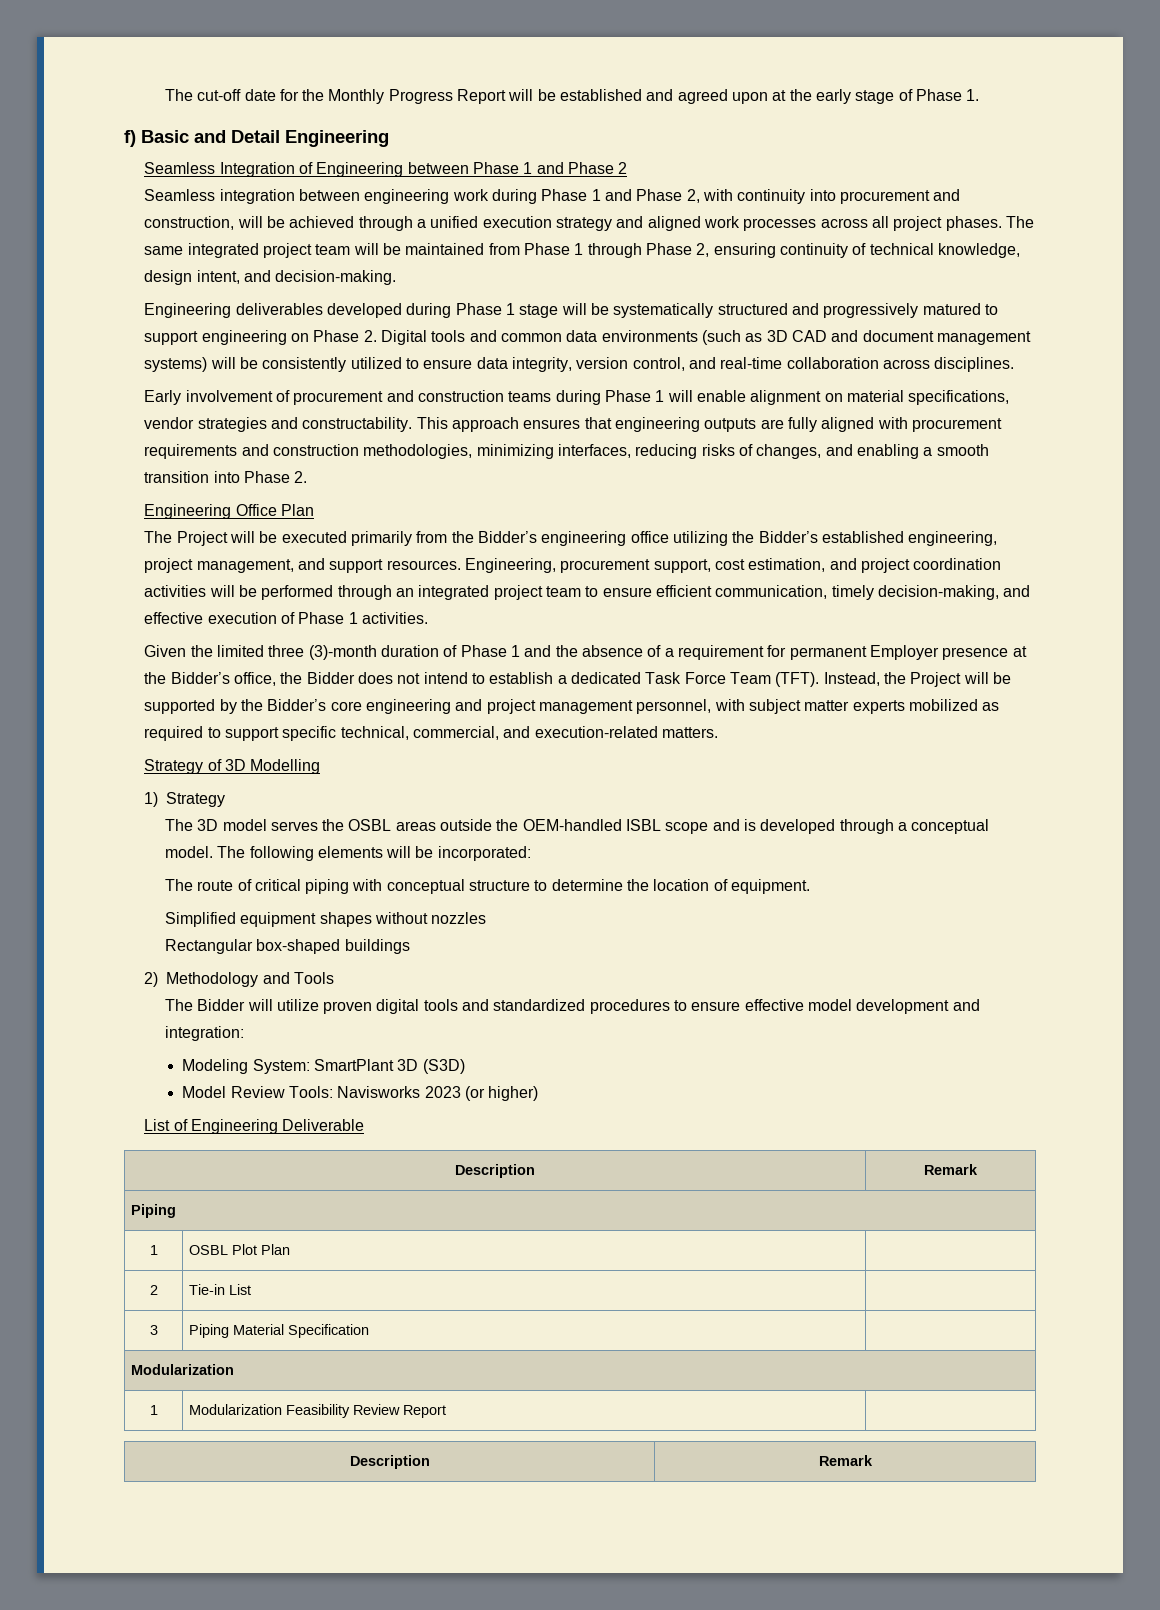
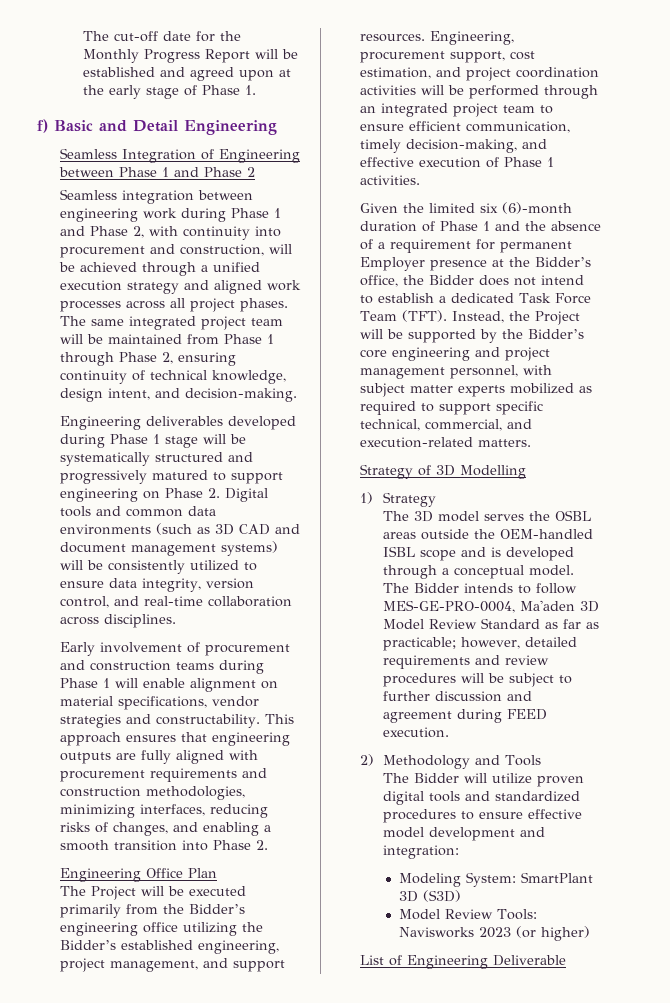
[268,645,377,660] three (3)-month -> [480,202,573,214] six (6)-month
[249,846,531,861] [164,879,811,894] [164,912,487,927] [164,939,410,954] following elements will be incorporated: // The route of critical piping with conceptual structure to determine the location of equipment. // Simplified equipment shapes without nozzles // Rectangular box-shaped buildings -> [414,583,578,594] [383,600,600,613] [383,618,600,630] [383,637,578,651] [383,655,550,669] [383,673,573,687] [383,691,533,702] [383,709,548,723] [383,727,450,738] Bidder intends to follow MES-GE-PRO-0004, Ma'aden 3D Model Review Standard as far as practicable; however, detailed requirements and review procedures will be subject to further discussion and agreement during FEED execution.
[455,1164,535,1178] [924,1164,978,1175] [131,1204,177,1218] [149,1245,158,1255] [189,1244,291,1255] [149,1285,158,1295] [189,1284,252,1295] [149,1325,158,1335] [189,1324,370,1338] [131,1364,235,1375] [149,1405,158,1415] [189,1404,447,1418] [349,1455,430,1469] [818,1455,873,1466] // Description | Remark // Piping // 1 | OSBL Plot Plan | // 2 | Tie-in List | // 3 | Piping Material Specification | // Modularization // 1 | Modularization Feasibility Review Report | // Description | Remark -> (567, 960) none

